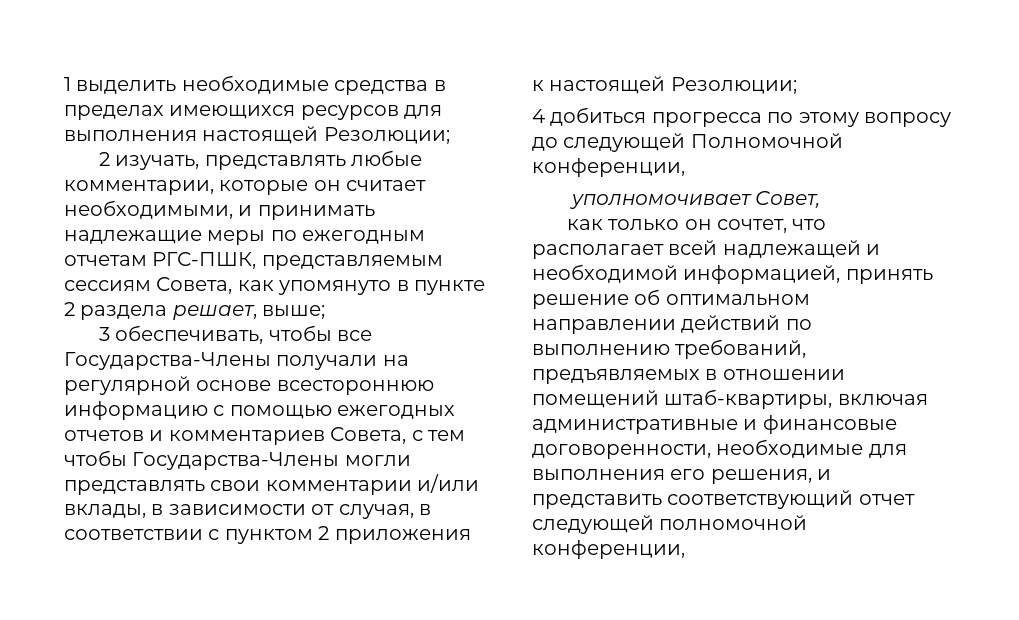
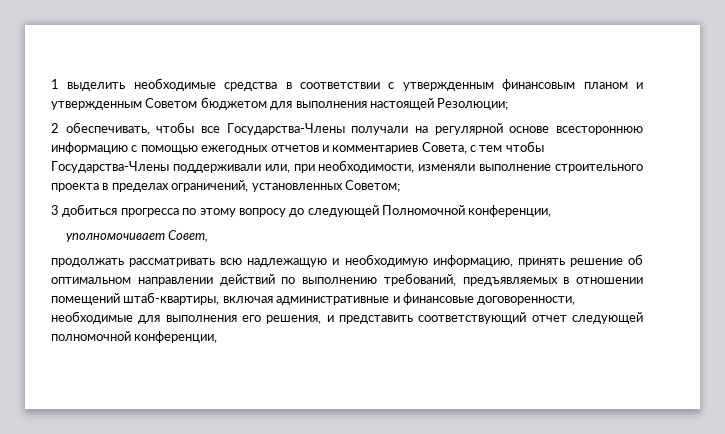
[64,105,399,120] пределах имеющихся ресурсов -> [300,79,643,91] [51,97,267,110] соответствии с утвержденным финансовым планом и утвержденным Советом бюджетом
[115,150,422,170] [64,180,427,195] [64,200,375,220] [64,230,426,245] [64,252,443,270] [64,277,485,295] [64,302,326,320] [98,327,110,341] изучать, представлять любые комментарии, которые он считает необходимыми, и принимать надлежащие меры по ежегодным отчетам РГС-ПШК, представляемым сессиям Совета, как упомянуто в пункте 2 раздела решает, выше; // 3 -> (59, 128) none
[344,455,411,466] [64,474,480,495] [64,504,431,519] [64,526,471,544] [532,76,797,94] [532,109,545,123] могли представлять свои комментарии и/или вклады, в зависимости от случая, в соответствии с пунктом 2 приложения к настоящей Резолюции; // 4 -> [172,160,643,173] [51,180,400,192] [51,205,59,215] поддерживали или, при необходимости, изменяли выполнение строительного проекта в пределах ограничений, установленных Советом; // 3
[566,219,827,233] [532,240,881,259] [532,264,841,284] как только он сочтет, что располагает всей надлежащей и необходимой информацией, -> [51,254,513,267] продолжать рассматривать всю надлежащую и необходимую информацию,

